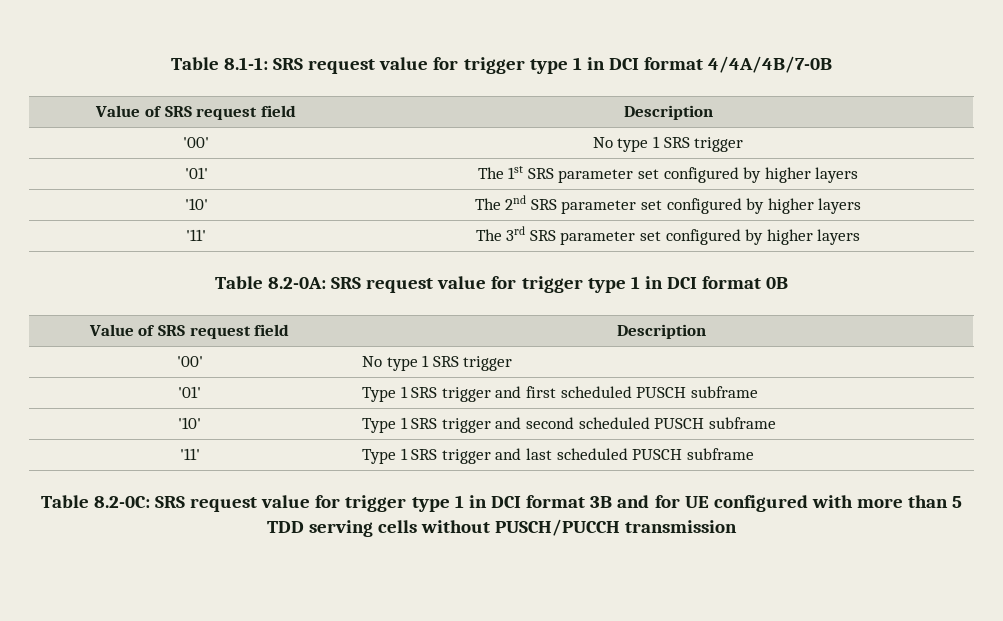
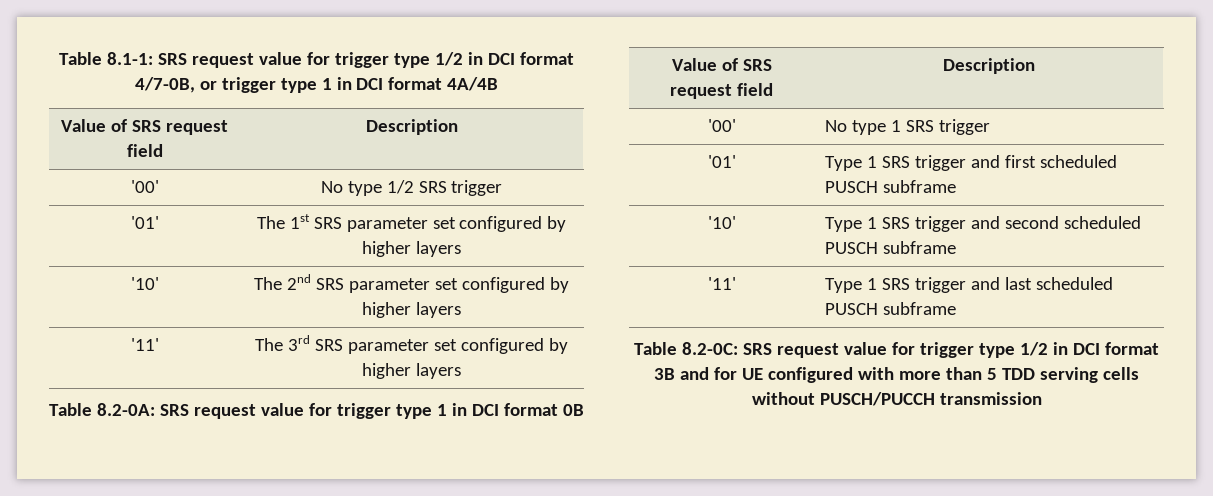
[572,56,833,73] [95,105,296,120] [623,105,713,120] [183,137,209,148] [592,136,660,152] 1 in DCI format 4/4A/4B/7-0B // Value of SRS request field | Description // '00' | No type 1 -> [434,52,574,66] [134,77,499,93] [61,119,228,135] [126,144,163,157] [365,119,458,135] [130,180,159,193] [320,180,414,196] 1/2 in DCI format 4/7-0B, or trigger type 1 in DCI format 4A/4B // Value of SRS request field | Description // '00' | No type 1/2
[454,495,464,508] 1 -> [1019,342,1048,356] 1/2

